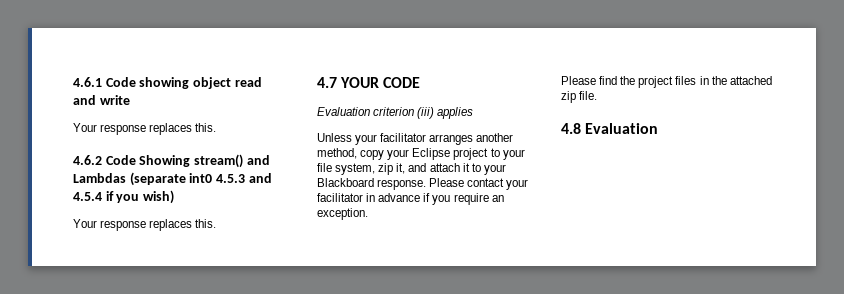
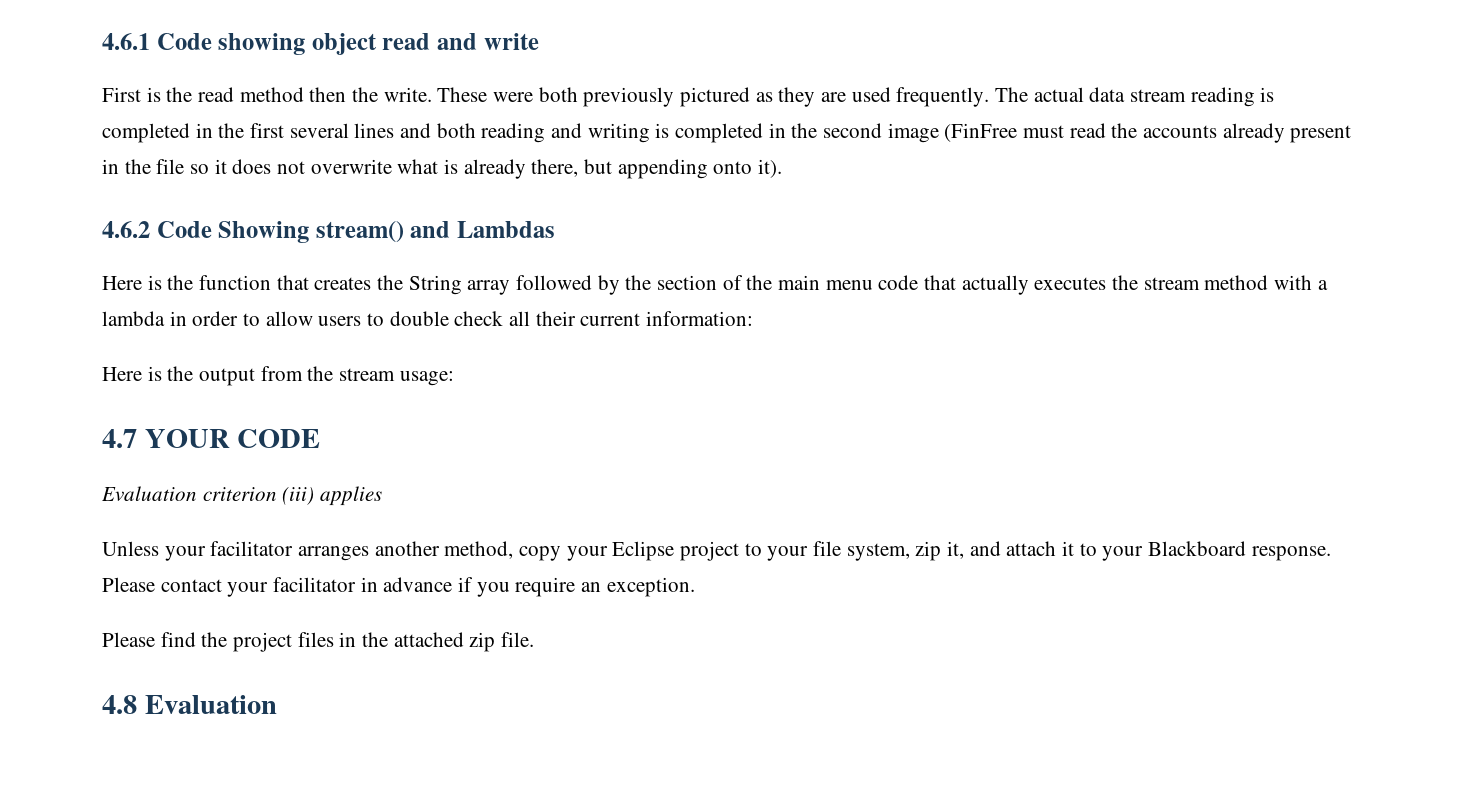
[73,123,217,135] Your response replaces this. -> [102,87,1275,107] [102,123,1352,143] [102,159,783,179] First is the read method then the write. These were both previously pictured as they are used frequently. The actual data stream reading is completed in the first several lines and both reading and writing is completed in the second image (FinFree must read the accounts already present in the file so it does not overwrite what is already there, but appending onto it).
[129,172,272,186] [73,190,174,204] [73,219,217,231] (separate int0 4.5.3 and 4.5.4 if you wish) // Your response replaces this. -> [102,275,1328,295] [102,311,754,326] [102,366,454,386] // Here is the function that creates the String array followed by the section of the main menu code that actually executes the stream method with a lambda in order to allow users to double check all their current information: // Here is the output from the stream usage:

